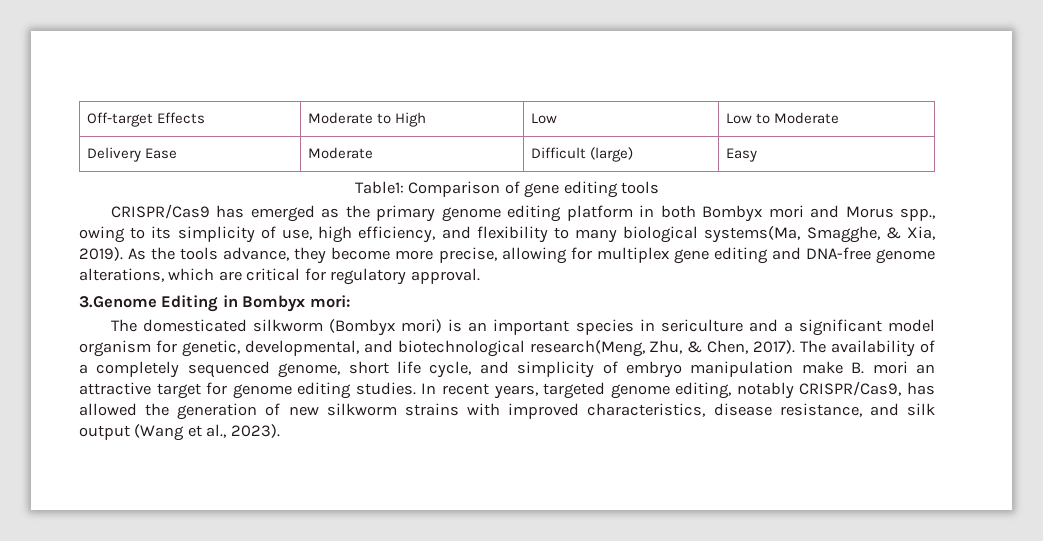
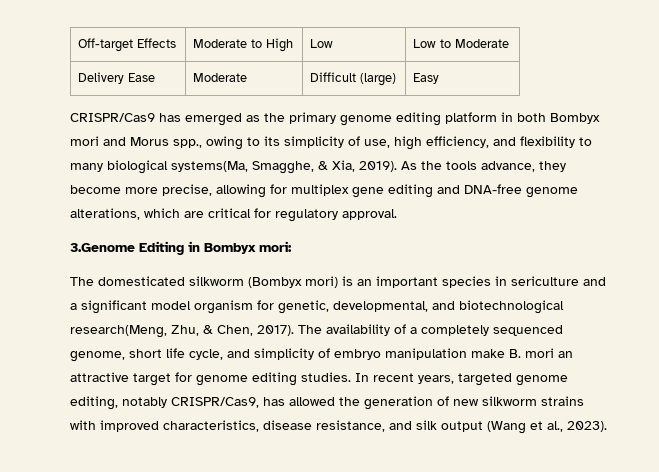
[354,181,660,198] // Table1: Comparison of gene editing tools -> (439, 78) none

